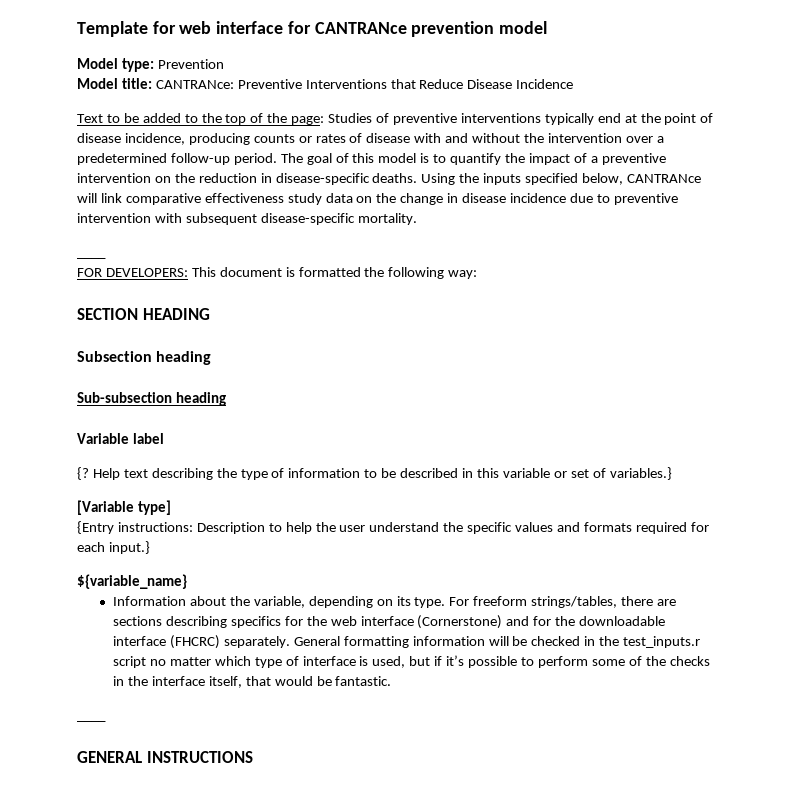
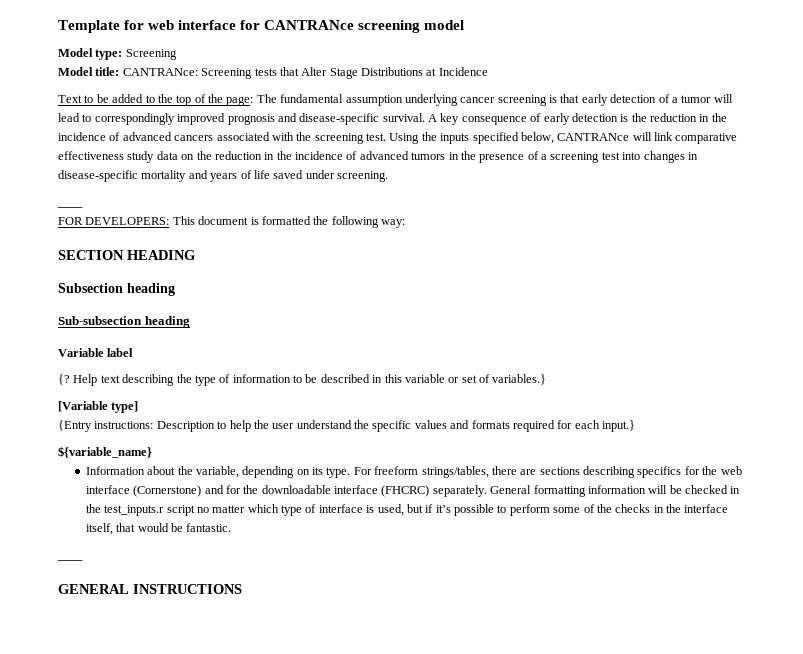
[411,21,495,37] prevention -> [358,20,421,33] screening
[157,59,224,69] Prevention -> [125,49,177,60] Screening
[237,79,513,89] Preventive Interventions that Reduce Disease -> [201,67,437,79] Screening tests that Alter Stage Distributions at
[328,113,714,125] [77,133,664,145] [77,153,666,165] [77,173,418,185] Studies of preventive interventions typically end at the point of disease incidence, producing counts or rates of disease with and without the intervention over a predetermined follow-up period. The goal of this model is to quantify the impact of a preventive intervention on the reduction in disease-specific deaths. -> [256,94,733,106] [58,113,727,125] [58,132,386,144] The fundamental assumption underlying cancer screening is that early detection of a tumor will lead to correspondingly improved prognosis and disease-specific survival. A key consequence of early detection is the reduction in the incidence of advanced cancers associated with the screening test.
[400,193,678,205] [77,213,417,225] change in disease incidence due to preventive intervention with subsequent disease-specific mortality. -> [214,151,698,163] [58,170,388,182] reduction in the incidence of advanced tumors in the presence of a screening test into changes in disease-specific mortality and years of life saved under screening.

